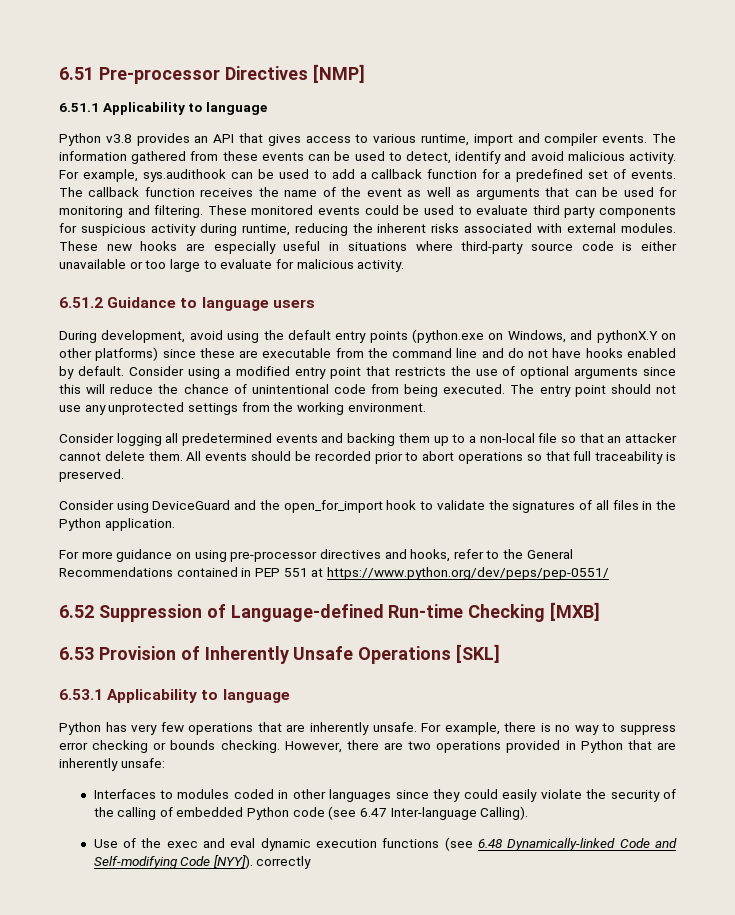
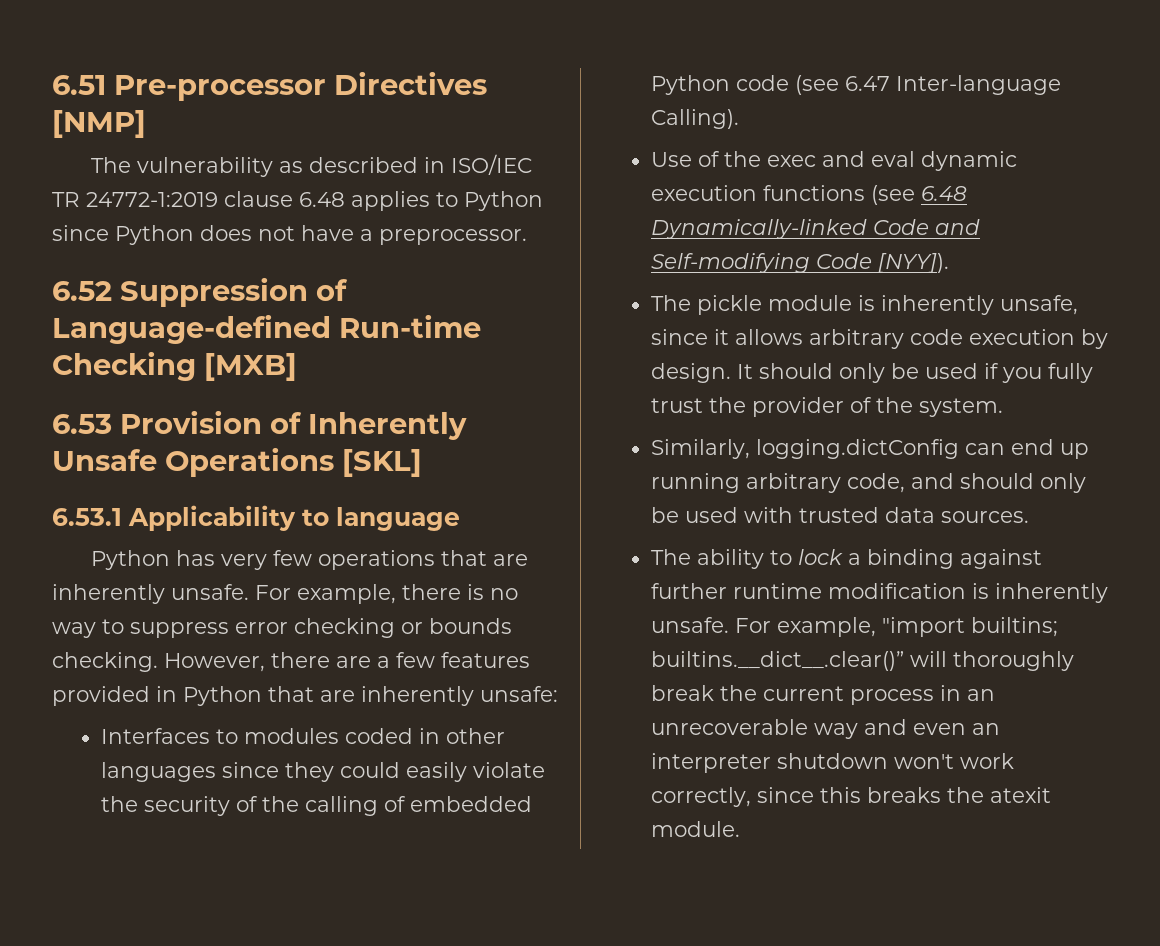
[59,102,267,115] [59,133,676,146] [59,151,677,164] [59,169,676,182] [59,187,678,200] [59,205,677,218] [59,223,676,236] [59,241,678,254] [59,259,405,272] [59,297,315,311] [59,329,676,343] [59,347,676,361] [59,366,677,379] [59,384,676,397] [59,402,426,415] [59,433,677,446] [59,451,676,464] [59,469,124,482] [59,500,677,513] [59,518,175,531] [59,549,573,562] [59,567,609,580] 6.51.1 Applicability to language // Python v3.8 provides an API that gives access to various runtime, import and compiler events. The information gathered from these events can be used to detect, identify and avoid malicious activity. For example, sys.audithook can be used to add a callback function for a predefined set of events. The callback function receives the name of the event as well as arguments that can be used for monitoring and filtering. These monitored events could be used to evaluate third party components for suspicious activity during runtime, reducing the inherent risks associated with external modules. These new hooks are especially useful in situations where third-party source code is either unavailable or too large to evaluate for malicious activity. // 6.51.2 Guidance to language users // During development, avoid using the default entry points (python.exe on Windows, and pythonX.Y on other platforms) since these are executable from the command line and do not have hooks enabled by default. Consider using a modified entry point that restricts the use of optional arguments since this will reduce the chance of unintentional code from being executed. The entry point should not use any unprotected settings from the working environment. // Consider logging all predetermined events and backing them up to a non-local file so that an attacker cannot delete them. All events should be recorded prior to abort operations so that full traceability is preserved. // Consider using DeviceGuard and the open_for_import hook to validate the signatures of all files in the Python application. // For more guidance on using pre-processor directives and hooks, refer to the General Recommendations contained in PEP 551 at https://www.python.org/dev/peps/pep-0551/ -> [90,154,532,177] [52,191,543,211] [52,225,527,245] The vulnerability as described in ISO/IEC TR 24772-1:2019 clause 6.48 applies to Python since Python does not have a preprocessor.
[408,741,502,753] two operations -> [377,652,530,668] a few features
[256,856,312,869] correctly -> [650,295,1078,315] [650,329,1108,349] [650,363,1093,383] [650,397,1003,417] [650,439,1089,459] [650,473,1086,493] [650,507,1029,523] [650,549,1042,569] [650,583,1108,603] [650,617,1058,637] [650,651,1074,671] [650,685,995,705] [650,719,1000,739] [650,753,1014,773] [650,787,1051,807] [650,821,740,837] // The pickle module is inherently unsafe, since it allows arbitrary code execution by design. It should only be used if you fully trust the provider of the system. // Similarly, logging.dictConfig can end up running arbitrary code, and should only be used with trusted data sources. // The ability to lock a binding against further runtime modification is inherently unsafe. For example, "import builtins; builtins.__dict__.clear()” will thoroughly break the current process in an unrecoverable way and even an interpreter shutdown won't work correctly, since this breaks the atexit module.

